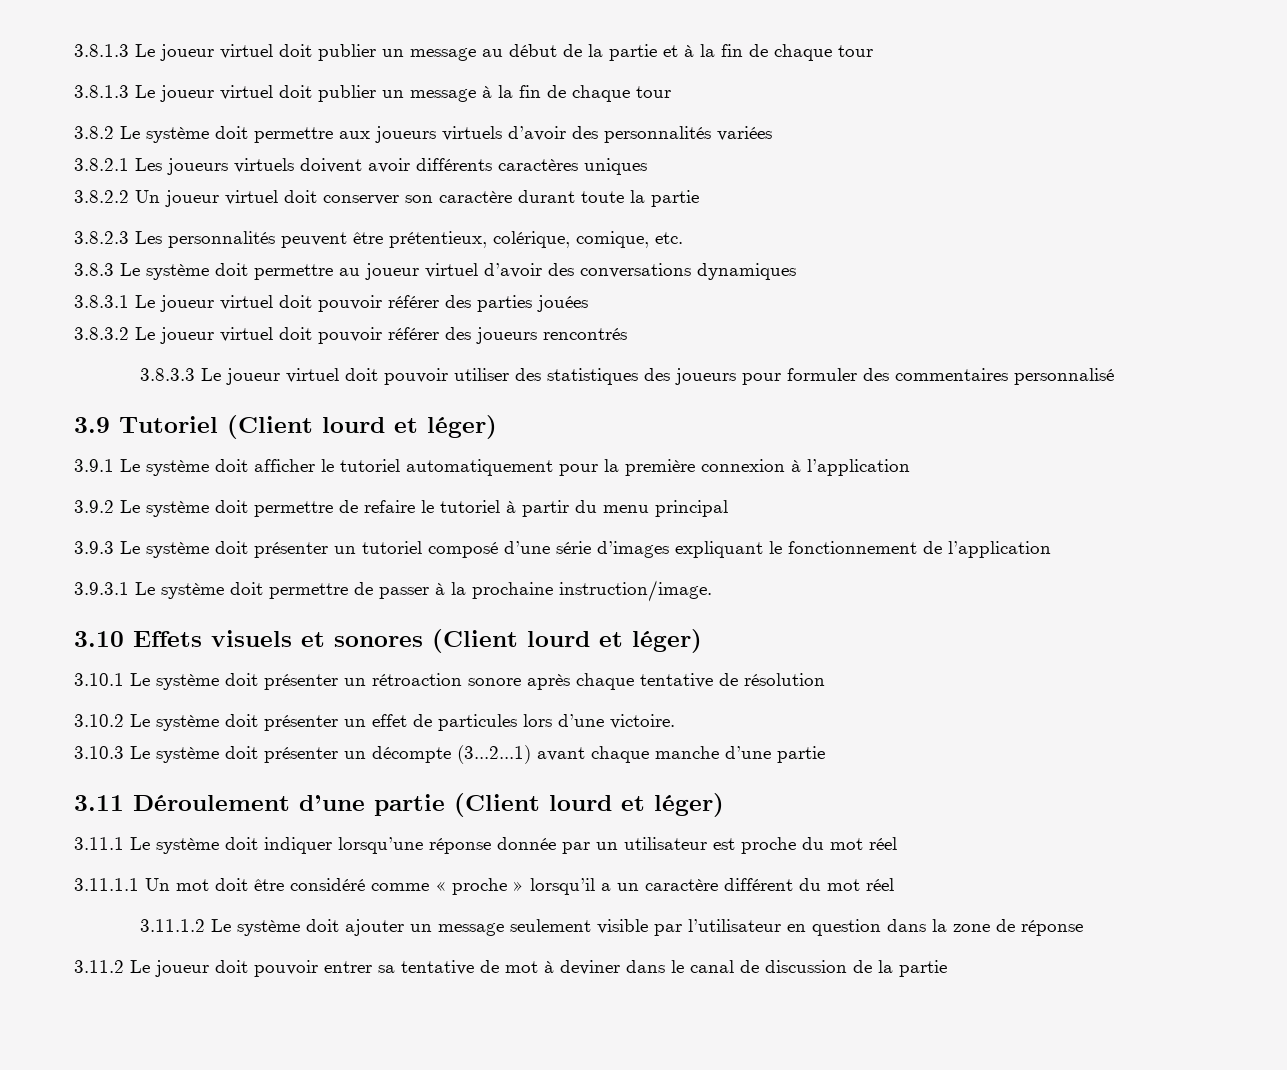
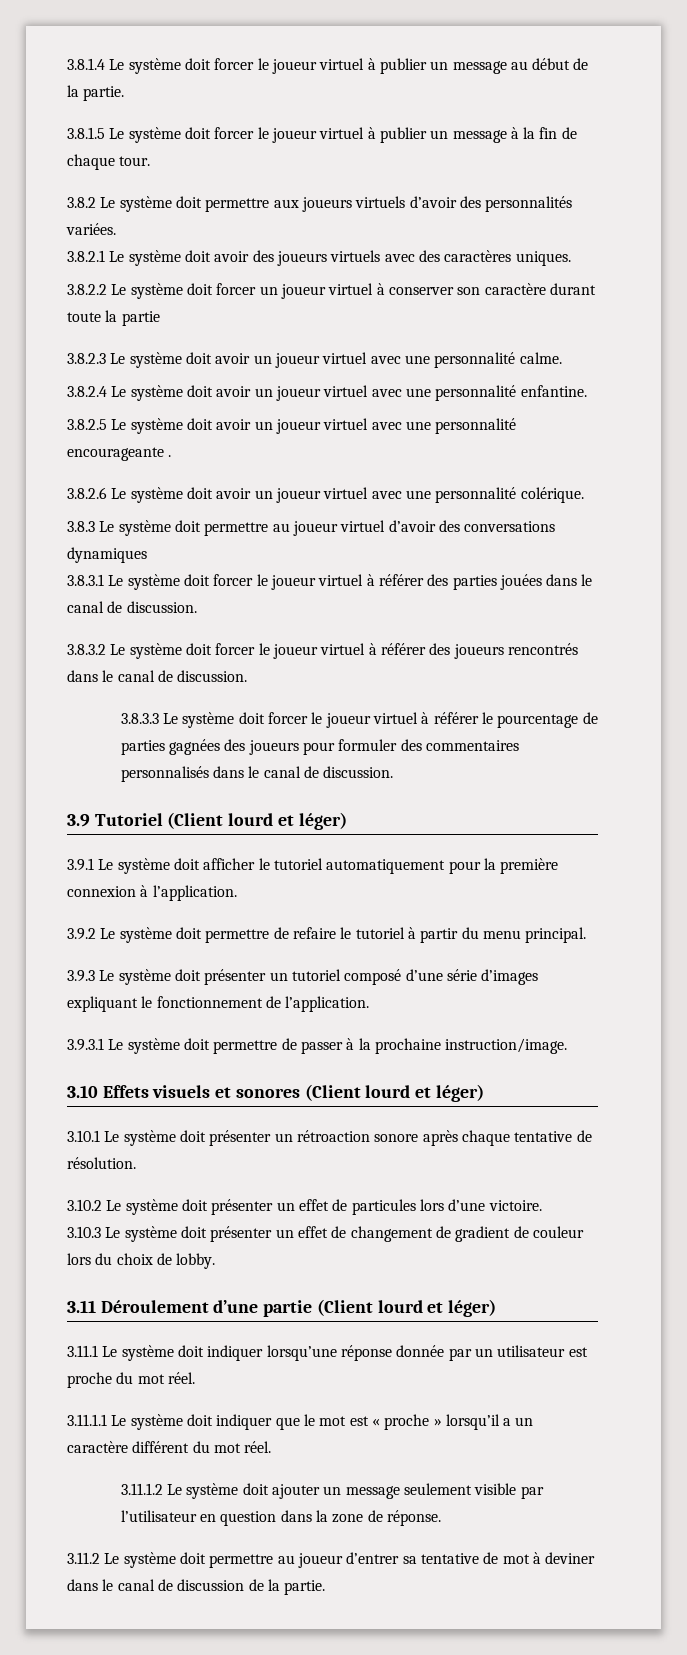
[74,44,312,61] 3.8.1.3 Le joueur virtuel doit -> [67,58,376,74] 3.8.1.4 Le système doit forcer le joueur virtuel à
[609,44,873,61] [74,85,312,102] partie et à la fin de chaque tour // 3.8.1.3 Le joueur virtuel doit -> [83,86,125,101] [67,127,376,143] partie. // 3.8.1.5 Le système doit forcer le joueur virtuel à
[636,86,671,98] tour -> [119,156,151,166] tour.
[717,126,772,141] variées -> [66,223,116,235] variées.
[135,158,647,175] [74,190,317,207] Les joueurs virtuels doivent avoir différents caractères uniques // 3.8.2.2 Un joueur virtuel doit -> [109,250,571,266] [67,283,385,299] Le système doit avoir des joueurs virtuels avec des caractères uniques. // 3.8.2.2 Le système doit forcer un joueur virtuel à
[135,231,683,248] Les personnalités peuvent être prétentieux, colérique, comique, etc. -> [110,352,562,368] [67,385,587,401] [67,418,517,434] [67,447,172,461] [67,487,584,503] Le système doit avoir un joueur virtuel avec une personnalité calme. // 3.8.2.4 Le système doit avoir un joueur virtuel avec une personnalité enfantine. // 3.8.2.5 Le système doit avoir un joueur virtuel avec une personnalité encourageante . // 3.8.2.6 Le système doit avoir un joueur virtuel avec une personnalité colérique.
[160,295,588,312] [74,327,627,344] [139,368,638,385] joueur virtuel doit pouvoir référer des parties jouées // 3.8.3.2 Le joueur virtuel doit pouvoir référer des joueurs rencontrés // 3.8.3.3 Le joueur virtuel doit pouvoir utiliser des statistiques -> [127,574,593,590] [67,601,197,613] [67,643,578,659] [67,670,248,682] [120,712,598,728] [120,739,221,755] système doit forcer le joueur virtuel à référer des parties jouées dans le canal de discussion. // 3.8.3.2 Le système doit forcer le joueur virtuel à référer des joueurs rencontrés dans le canal de discussion. // 3.8.3.3 Le système doit forcer le joueur virtuel à référer le pourcentage de parties gagnées
[1013,368,1114,385] personnalisé -> [120,766,394,782] personnalisés dans le canal de discussion.
[807,459,910,476] l’application -> [152,885,237,901] l’application.
[655,500,728,517] principal -> [525,927,587,943] principal.
[948,541,1051,558] l’application -> [285,996,370,1012] l’application.
[744,673,825,686] résolution -> [67,1157,136,1169] résolution.
[372,745,825,764] décompte (3...2...1) avant chaque manche d’une partie -> [297,1226,584,1242] [67,1253,216,1269] effet de changement de gradient de couleur lors du choix de lobby.
[869,837,897,850] réel -> [167,1372,195,1384] réel.
[145,878,429,891] Un mot doit être considéré comme -> [111,1414,369,1430] Le système doit indiquer que le mot est
[866,878,894,891] réel -> [244,1441,272,1453] réel.
[1020,920,1083,936] réponse -> [387,1510,442,1526] réponse.
[155,960,372,977] joueur doit pouvoir entrer -> [123,1552,400,1568] système doit permettre au joueur d’entrer
[899,960,947,977] partie -> [284,1580,326,1595] partie.

